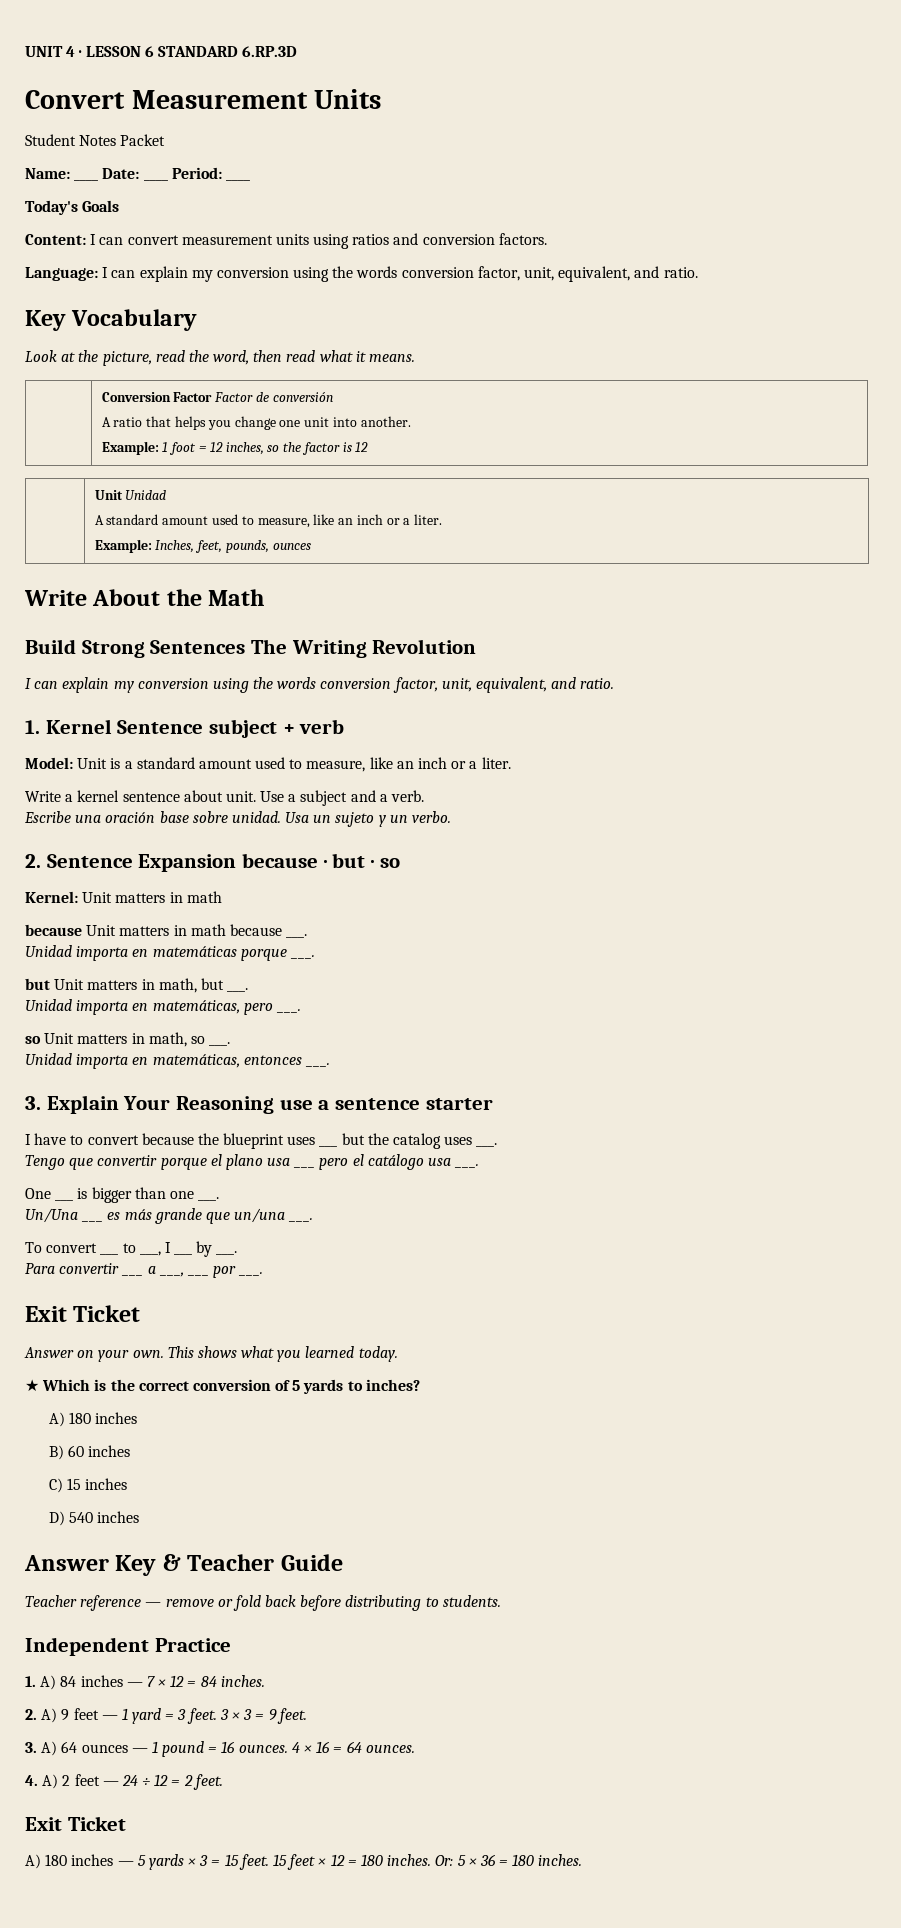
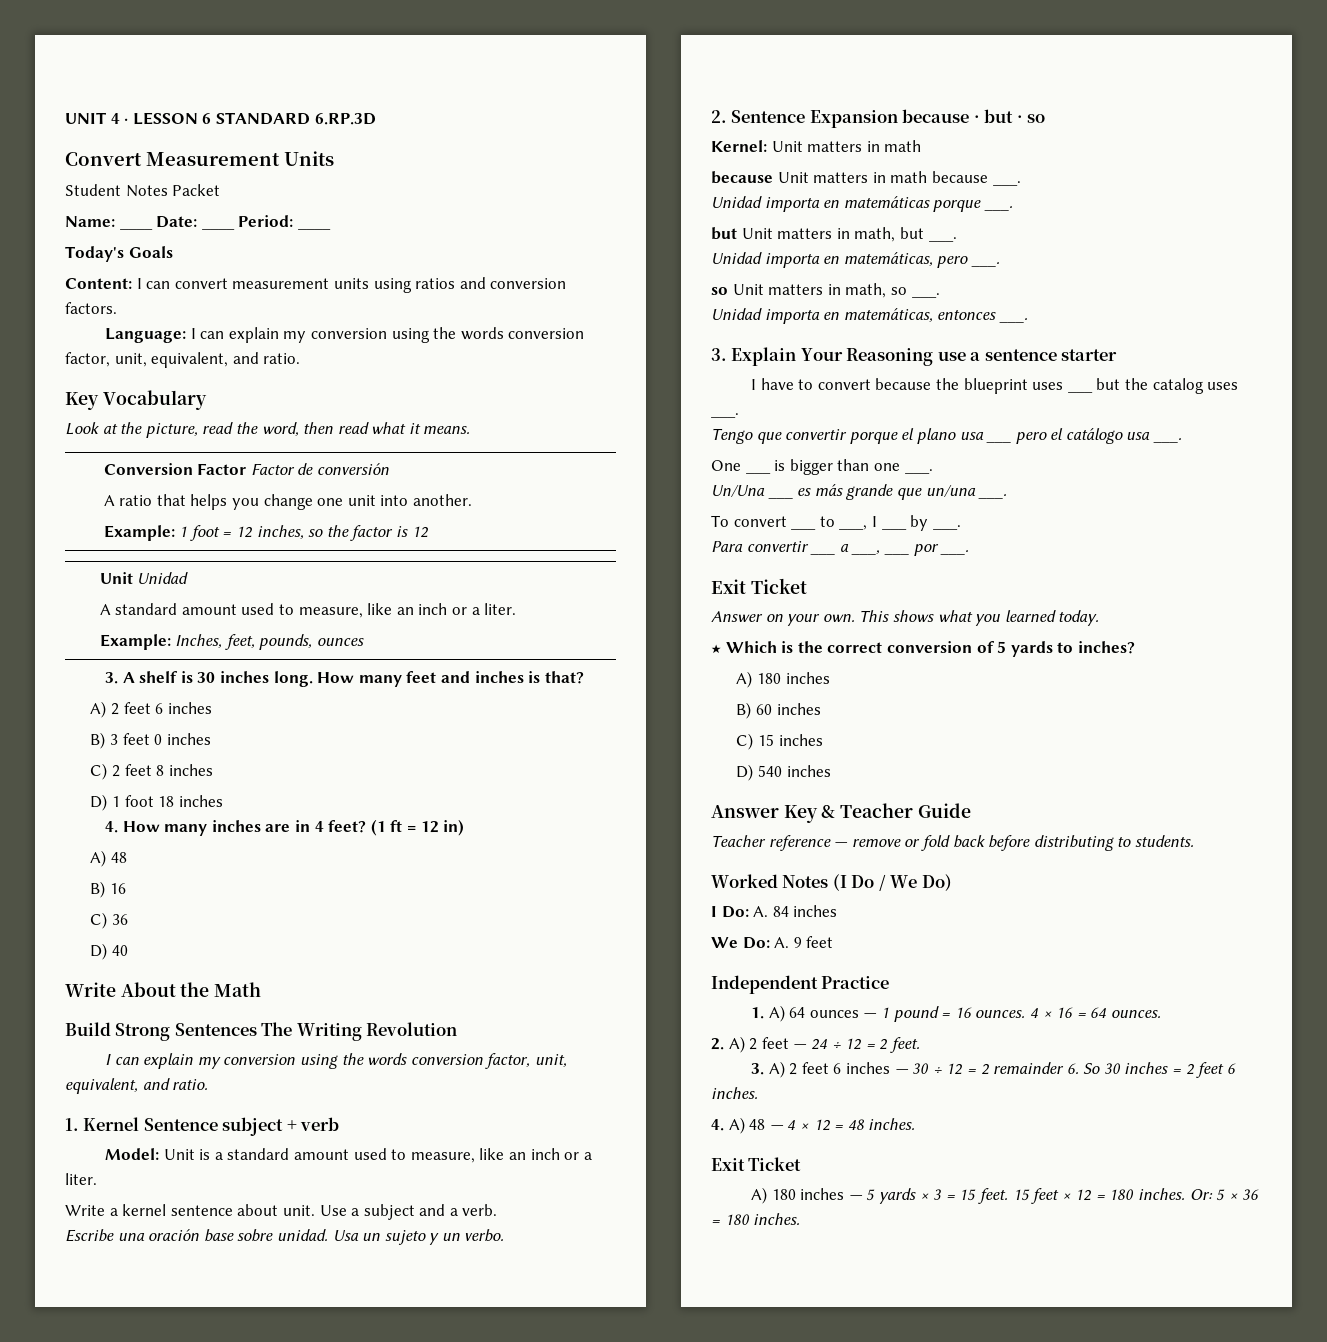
(311, 546) none -> [105,671,584,687] [90,701,212,718] [90,732,211,749] [90,763,213,780] [90,794,223,811] [105,819,465,836] [90,850,128,867] [90,881,127,898] [90,912,129,929] [90,943,129,960] // 3. A shelf is 30 inches long. How many feet and inches is that? // A) 2 feet 6 inches // B) 3 feet 0 inches // C) 2 feet 8 inches // D) 1 foot 18 inches // 4. How many inches are in 4 feet? (1 ft = 12 in) // A) 48 // B) 16 // C) 36 // D) 40
[25,1637,231,1656] [25,1675,265,1690] [25,1708,307,1724] [25,1742,37,1753] Independent Practice // 1. A) 84 inches — 7 × 12 = 84 inches. // 2. A) 9 feet — 1 yard = 3 feet. 3 × 3 = 9 feet. // 3. -> [711,874,952,891] [711,905,838,918] [711,936,834,949] [711,975,890,994] [751,1007,765,1019] Worked Notes (I Do / We Do) // I Do: A. 84 inches // We Do: A. 9 feet // Independent Practice // 1.
[25,1775,38,1786] 4. -> [711,1038,724,1050] 2.
(223, 1782) none -> [751,1061,1236,1078] [711,1087,758,1099] [711,1117,916,1134] // 3. A) 2 feet 6 inches — 30 ÷ 12 = 2 remainder 6. So 30 inches = 2 feet 6 inches. // 4. A) 48 — 4 × 12 = 48 inches.

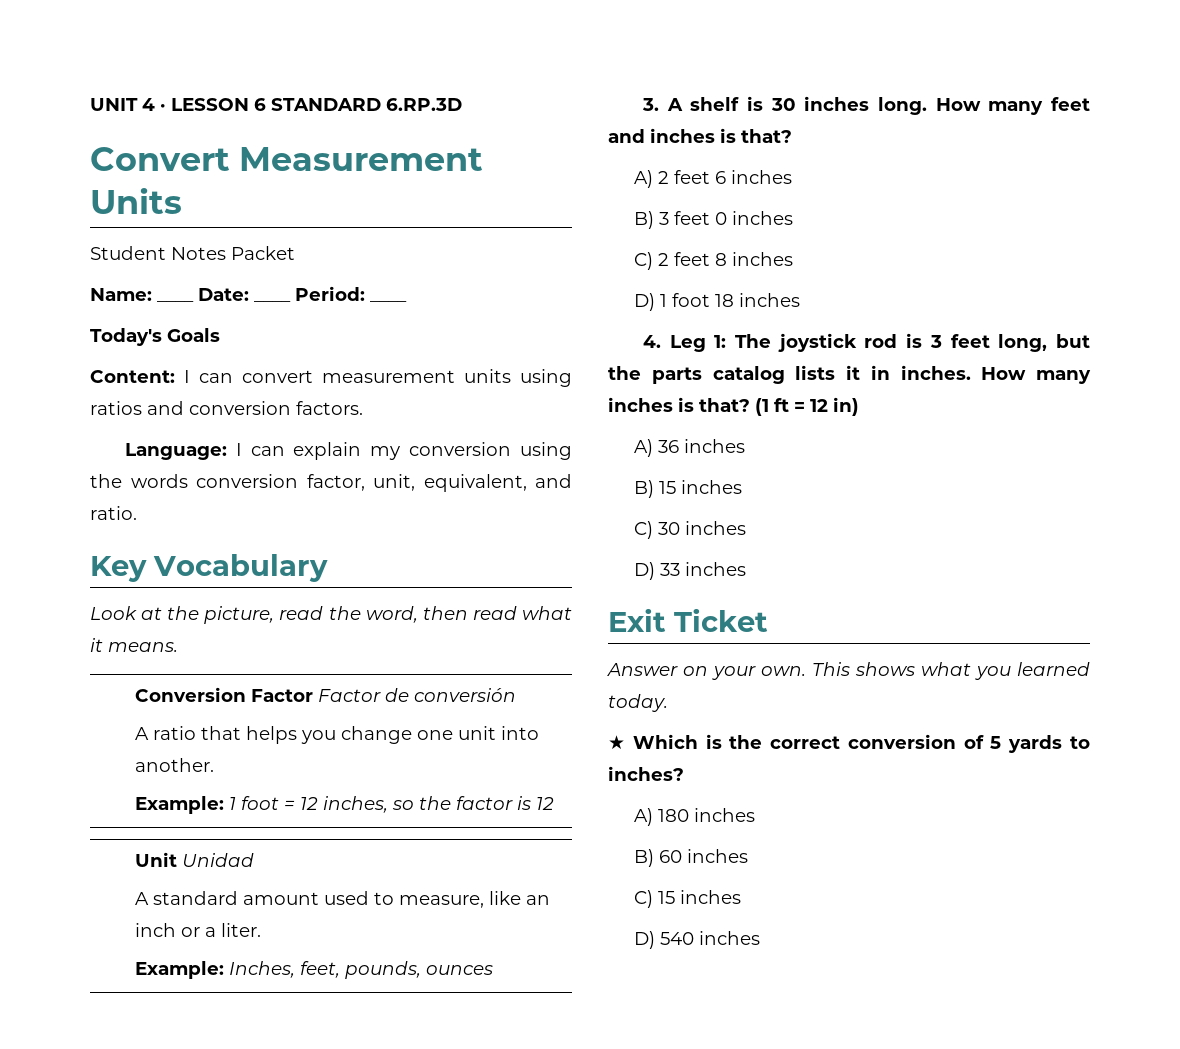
[122,820,367,836] How many inches are in 4 feet? -> [669,333,1090,352] [608,365,1091,384] [608,397,750,412] Leg 1: The joystick rod is 3 feet long, but the parts catalog lists it in inches. How many inches is that?
[111,852,128,863] [90,881,127,898] [90,912,129,929] [90,943,129,960] [65,982,262,997] [65,1022,458,1041] [105,1053,567,1069] [65,1078,209,1094] [65,1117,340,1136] [105,1148,592,1163] [65,1173,97,1185] [65,1204,498,1220] [65,1229,505,1245] [711,109,1046,128] [711,140,922,152] [711,171,1021,186] [711,196,1013,212] [711,227,957,242] [711,252,1000,268] [711,283,940,298] [711,308,1028,324] [711,347,1118,366] [751,378,1064,394] [1067,390,1093,393] [1096,378,1239,394] [711,413,739,418] [711,428,984,444] [986,428,1183,444] [711,460,741,471] [745,471,771,474] [774,459,933,475] [711,485,793,499] [797,484,1008,500] [711,515,787,527] [791,527,817,530] [819,516,877,530] [881,515,961,531] [711,541,809,552] [810,552,836,555] [839,544,970,556] 48 // B) 16 // C) 36 // D) 40 // Write About the Math // Build Strong Sentences The Writing Revolution // I can explain my conversion using the words conversion factor, unit, equivalent, and ratio. // 1. Kernel Sentence subject + verb // Model: Unit is a standard amount used to measure, like an inch or a liter. // Write a kernel sentence about unit. Use a subject and a verb. // Escribe una oración base sobre unidad. Usa un sujeto y un verbo. // 2. Sentence Expansion because · but · so // Kernel: Unit matters in math // because Unit matters in math because ___. // Unidad importa en matemáticas porque ___. // but Unit matters in math, but ___. // Unidad importa en matemáticas, pero ___. // so Unit matters in math, so ___. // Unidad importa en matemáticas, entonces ___. // 3. Explain Your Reasoning use a sentence starter // I have to convert because the blueprint uses ___ but the catalog uses ___. // Tengo que convertir porque el plano usa ___ pero el catálogo usa ___. // One ___ is bigger than one ___. // Un/Una ___ es más grande que un/una ___. // To convert ___ to ___, I ___ by ___. // Para convertir ___ a ___, ___ por ___. -> [657,439,745,453] [633,480,742,498] [633,521,746,539] [633,562,746,580] 36 inches // B) 15 inches // C) 30 inches // D) 33 inches
[711,803,971,823] [711,835,1194,851] [711,874,952,891] [711,905,838,918] [711,936,834,949] [711,975,890,994] [751,1005,1161,1022] [711,1036,920,1053] [751,1061,1236,1078] [711,1087,758,1099] [711,1117,916,1134] [711,1157,802,1171] [751,1187,1260,1204] [711,1213,801,1225] // Answer Key & Teacher Guide // Teacher reference — remove or fold back before distributing to students. // Worked Notes (I Do / We Do) // I Do: A. 84 inches // We Do: A. 9 feet // Independent Practice // 1. A) 64 ounces — 1 pound = 16 ounces. 4 × 16 = 64 ounces. // 2. A) 2 feet — 24 ÷ 12 = 2 feet. // 3. A) 2 feet 6 inches — 30 ÷ 12 = 2 remainder 6. So 30 inches = 2 feet 6 inches. // 4. A) 48 — 4 × 12 = 48 inches. // Exit Ticket // A) 180 inches — 5 yards × 3 = 15 feet. 15 feet × 12 = 180 inches. Or: 5 × 36 = 180 inches. -> (760, 938) none

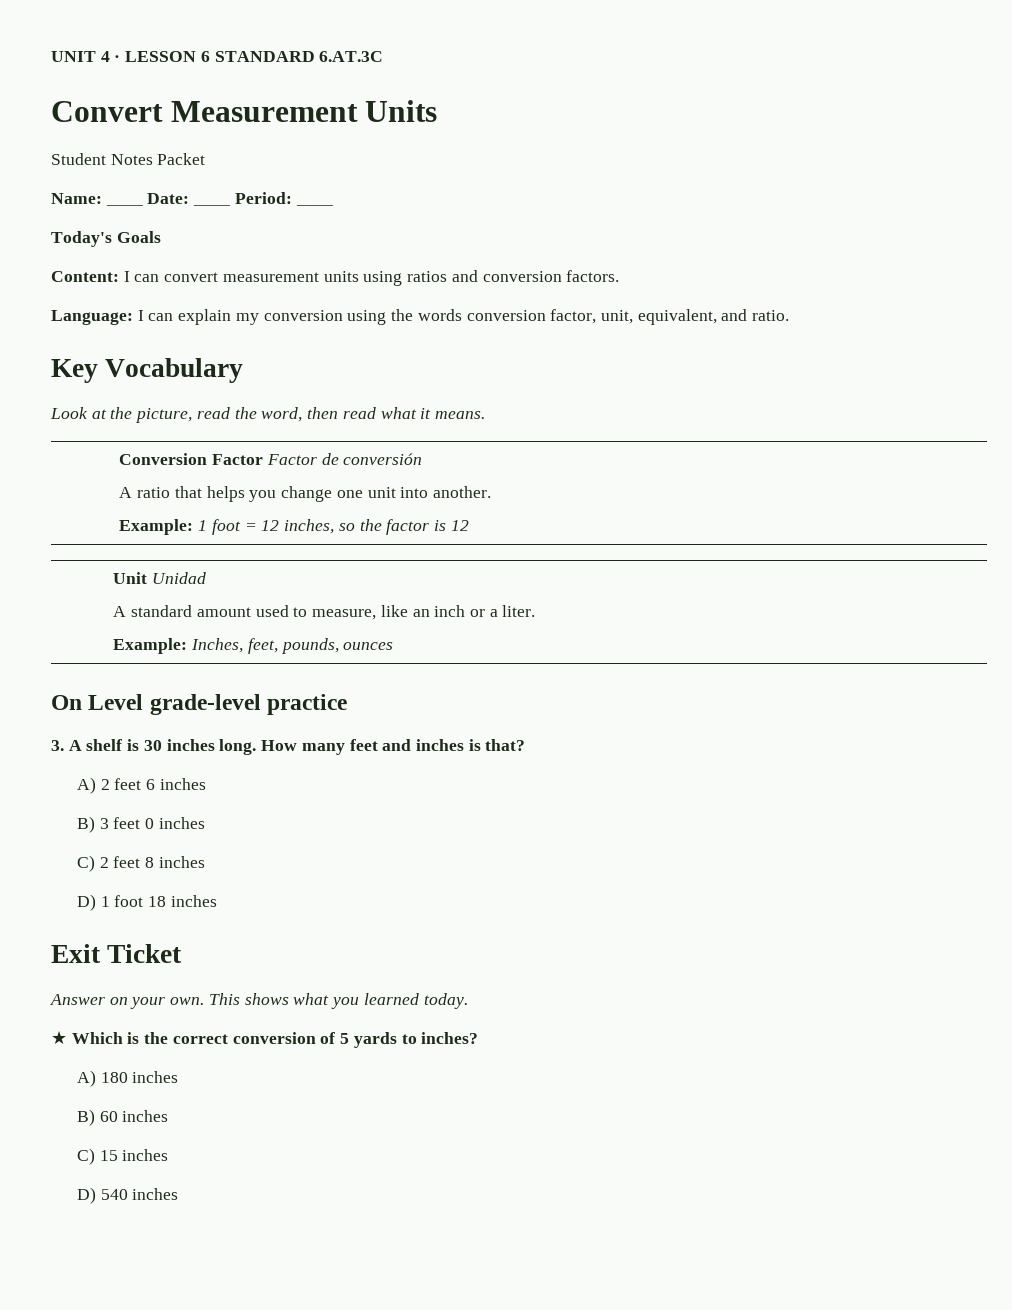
[386,98,462,111] 6.RP.3D -> [319,51,384,62] 6.AT.3C
(493, 970) none -> [51,694,348,715] // On Level grade-level practice
[642,333,1090,352] [608,365,1091,384] [608,397,859,416] [633,439,745,457] [633,480,742,498] [633,521,746,539] [633,562,746,580] // 4. Leg 1: The joystick rod is 3 feet long, but the parts catalog lists it in inches. How many inches is that? (1 ft = 12 in) // A) 36 inches // B) 15 inches // C) 30 inches // D) 33 inches -> (217, 901) none

